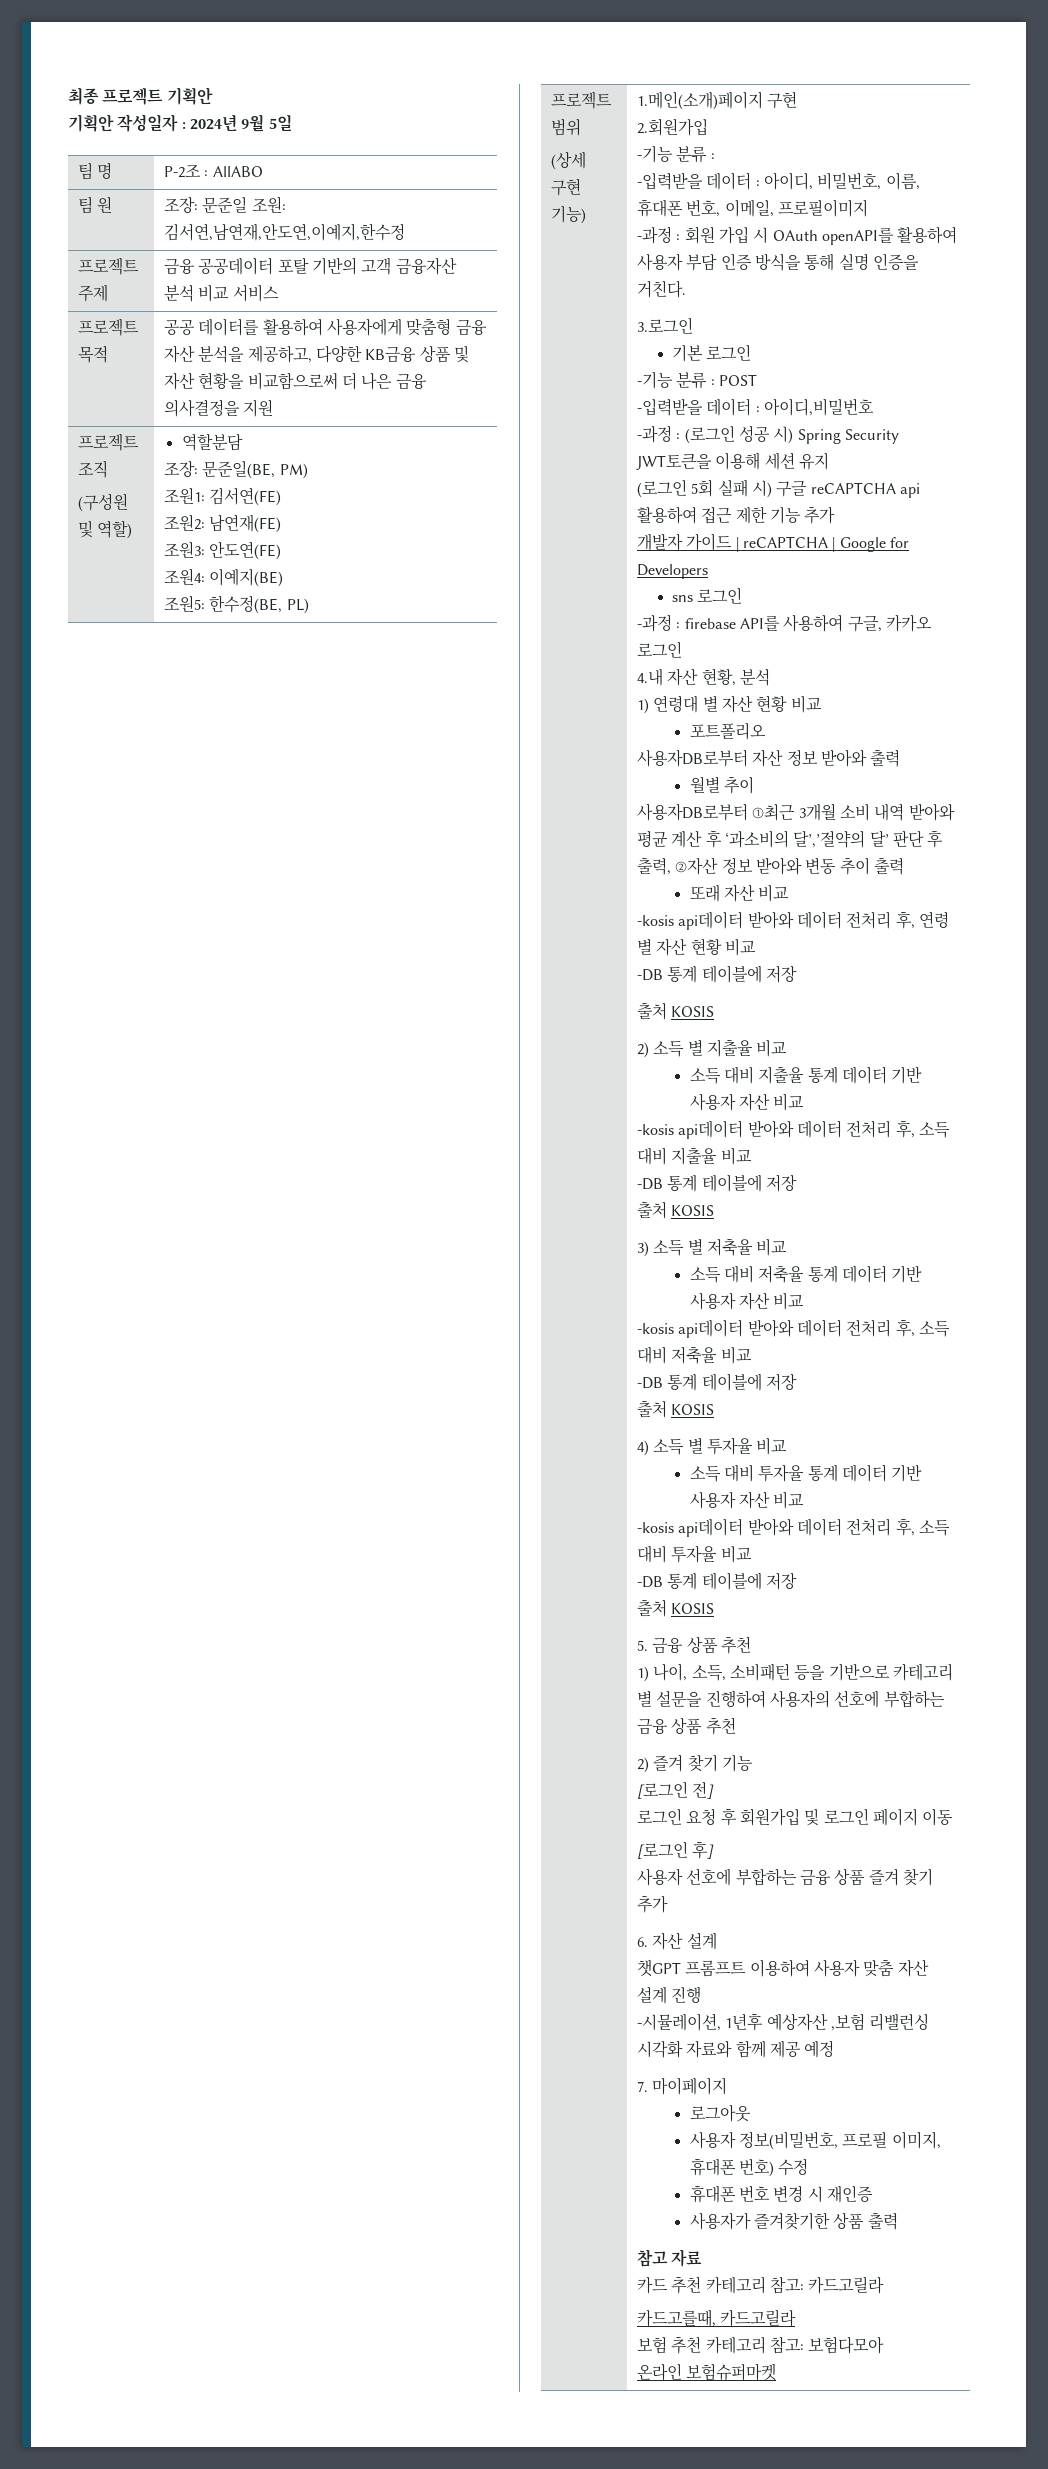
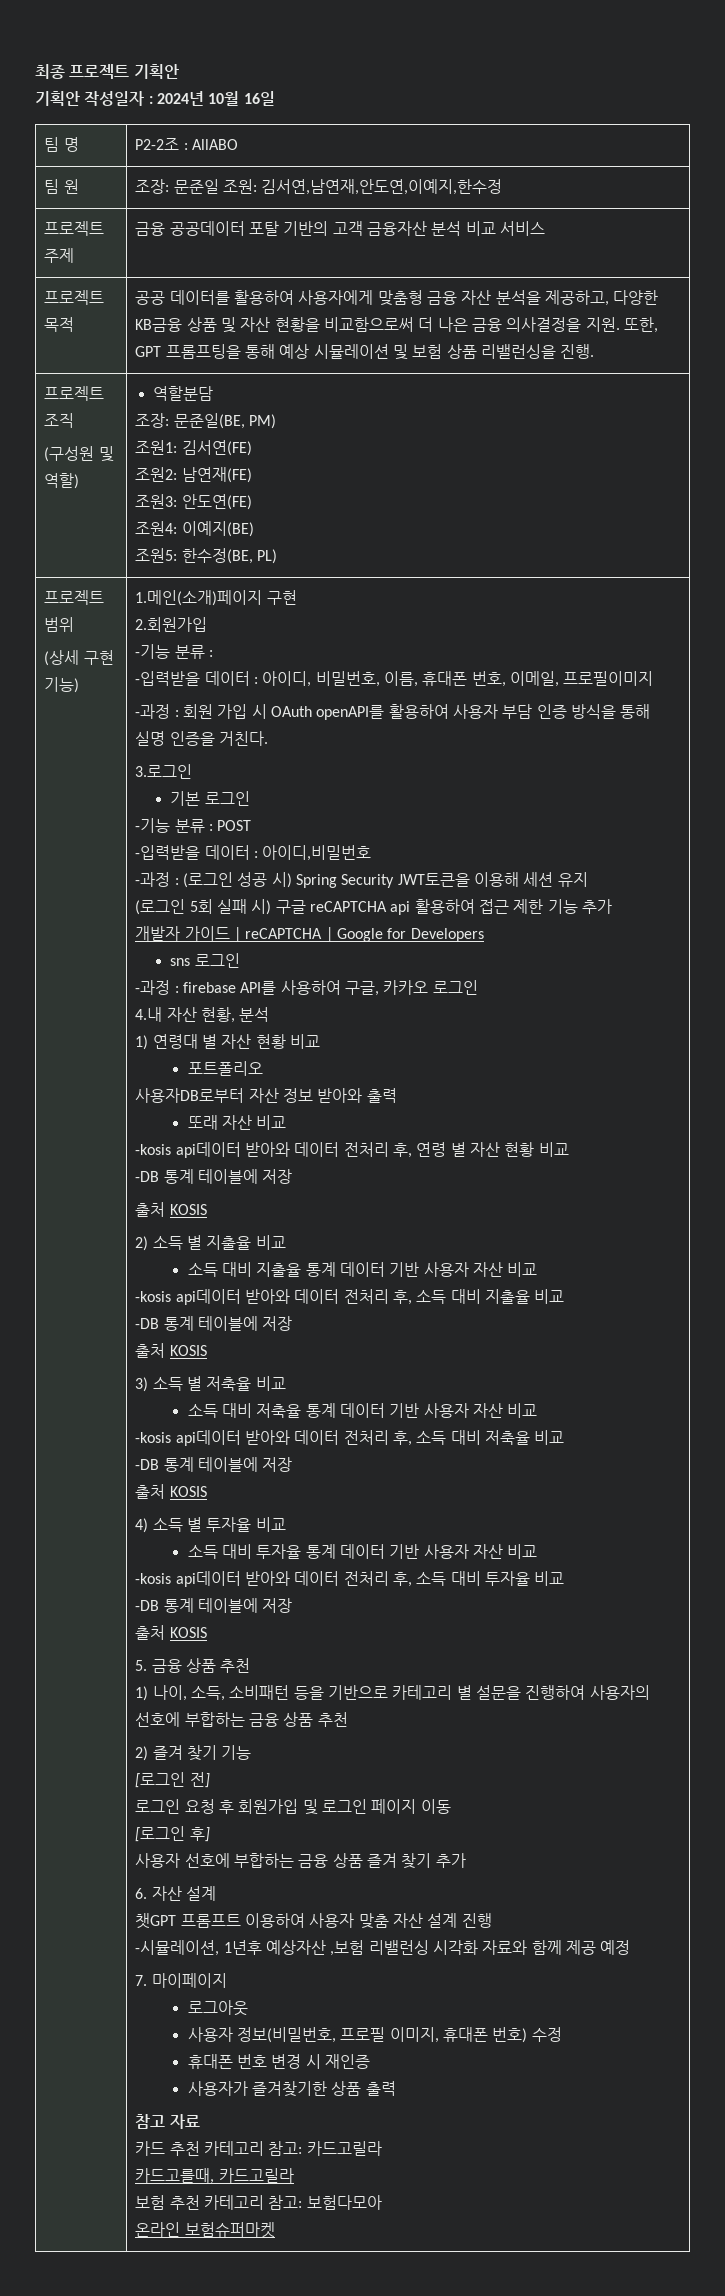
[241,114,292,132] 9월 5일 -> [208,91,275,106] 10월 16일
[163,164,201,178] P-2조 -> [135,138,180,150] P2-2조
[243,399,274,417] 지원 -> [585,317,658,333] [135,344,595,360] 지원. 또한, GPT 프롬프팅을 통해 예상 시뮬레이션 및 보험 상품 리밸런싱을 진행.
[689,776,754,794] [636,803,955,821] [636,830,944,848] [636,857,904,875] // 월별 추이 // 사용자DB로부터 ①최근 3개월 소비 내역 받아와 평균 계산 후 ‘과소비의 달’,’절약의 달’ 판단 후 출력, ②자산 정보 받아와 변동 추이 출력 -> (397, 1095) none

